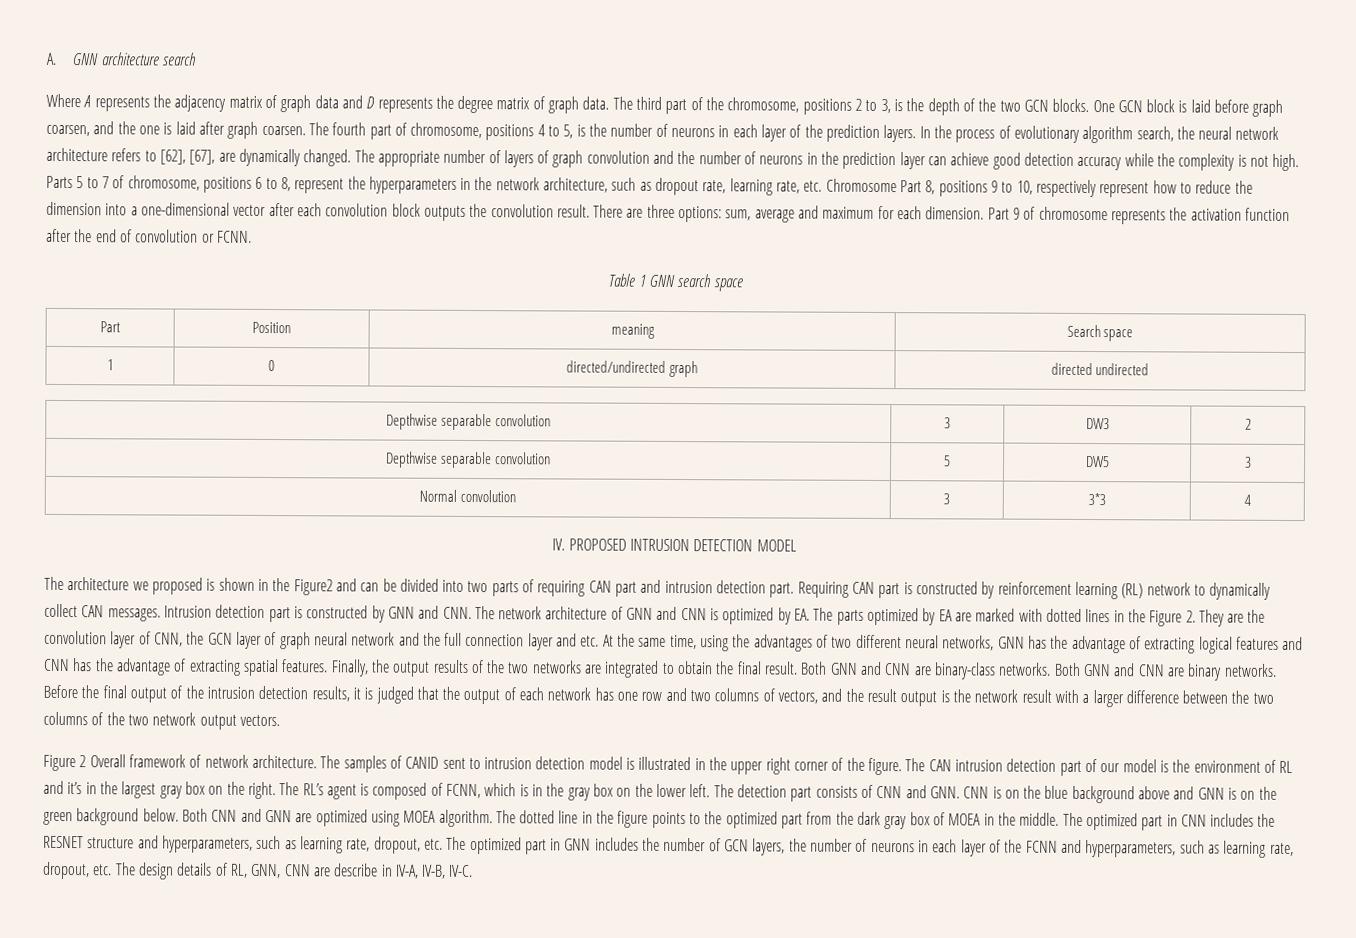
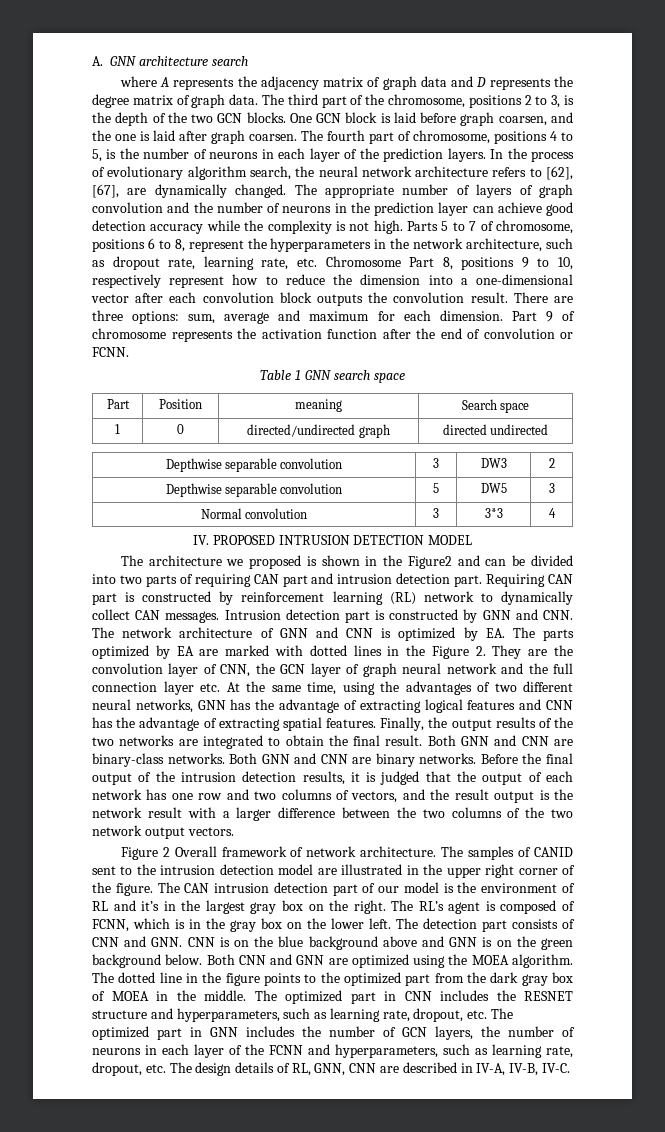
[46,93,81,108] Where -> [119,76,157,87] where
[556,633,578,647] and -> (194, 688) none
(481, 763) none -> [136,864,156,875] the
[626,757,636,770] is -> [317,868,337,875] are
(400, 818) none -> [448,954,468,965] the
[334,863,379,877] describe -> [402,1062,457,1073] described

